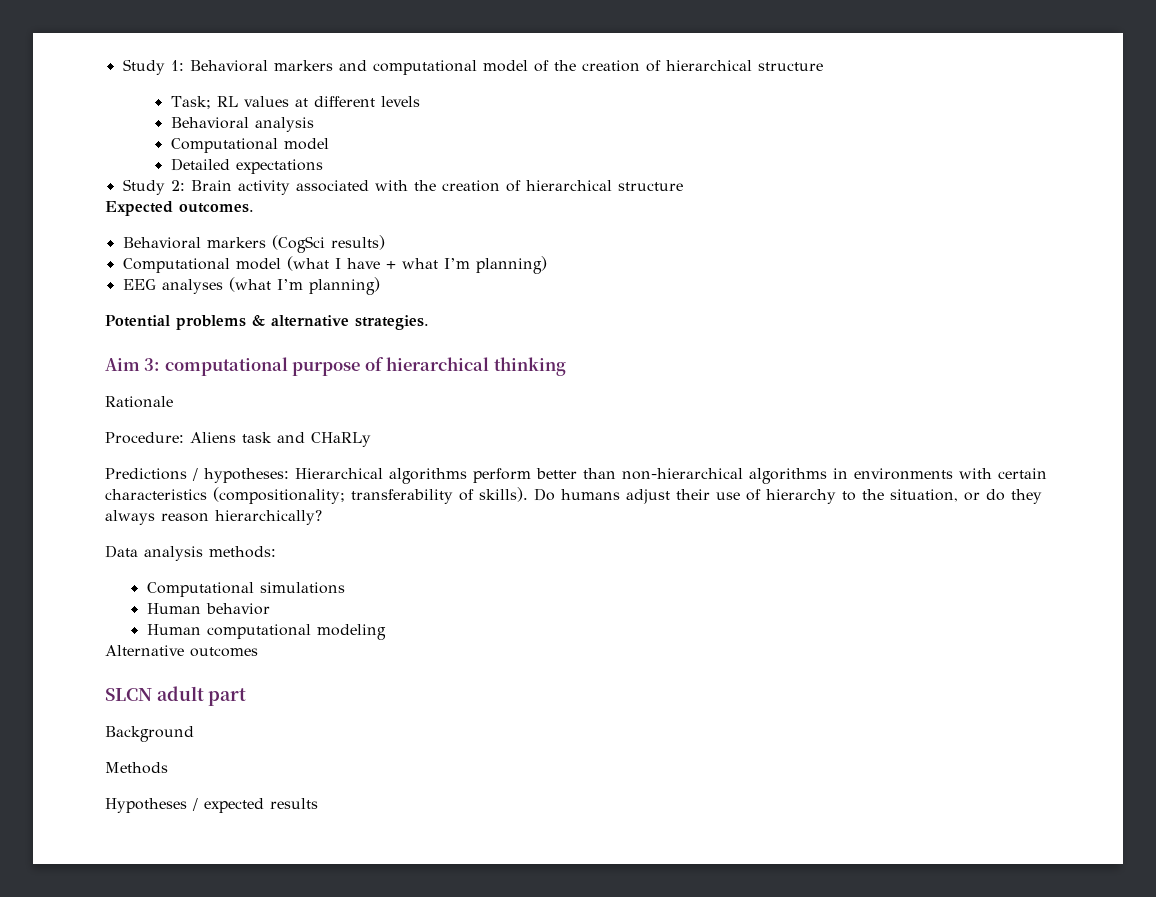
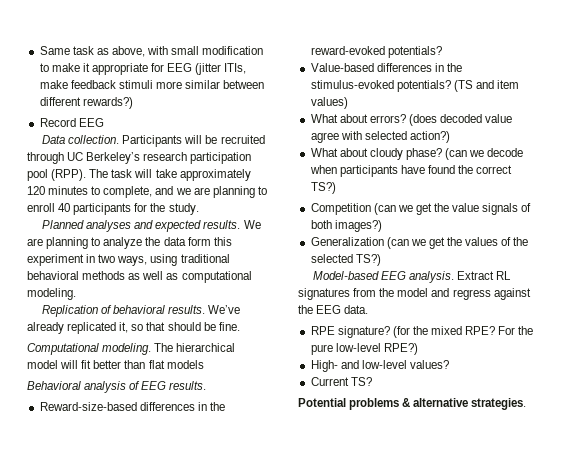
[122,59,823,75] [170,96,420,109] [170,117,314,132] [170,138,329,153] [170,158,323,174] [122,179,683,195] [105,201,254,216] [122,235,385,253] [122,256,547,274] [122,277,380,295] Study 1: Behavioral markers and computational model of the creation of hierarchical structure // Task; RL values at different levels // Behavioral analysis // Computational model // Detailed expectations // Study 2: Brain activity associated with the creation of hierarchical structure // Expected outcomes. // Behavioral markers (CogSci results) // Computational model (what I have + what I’m planning) // EEG analyses (what I’m planning) -> [39,46,264,57] [39,63,247,75] [39,80,265,89] [39,97,133,109] [39,118,104,127] [42,135,265,147] [27,152,252,164] [27,169,251,181] [27,186,267,198] [27,203,199,215] [42,220,261,232] [27,237,232,249] [27,254,230,266] [27,271,252,283] [27,288,76,300] [42,305,241,317] [27,322,240,334] [27,343,236,355] [27,360,204,369] [27,381,207,393] [39,402,225,411] [310,46,442,58] [310,63,462,72] [310,80,520,92] [310,97,348,109] [310,114,513,126] [310,131,450,143] [310,148,524,160] [309,165,513,177] [310,182,336,194] [310,203,532,215] [310,220,382,232] [310,237,529,249] [310,254,381,266] [313,271,512,283] [298,288,531,300] [298,305,369,314] [310,326,534,338] [310,343,418,355] [310,360,449,372] [310,377,372,386] Same task as above, with small modification to make it appropriate for EEG (jitter ITIs, make feedback stimuli more similar between different rewards?) // Record EEG // Data collection. Participants will be recruited through UC Berkeley’s research participation pool (RPP). The task will take approximately 120 minutes to complete, and we are planning to enroll 40 participants for the study. // Planned analyses and expected results. We are planning to analyze the data form this experiment in two ways, using traditional behavioral methods as well as computational modeling. // Replication of behavioral results. We’ve already replicated it, so that should be fine. // Computational modeling. The hierarchical model will fit better than flat models // Behavioral analysis of EEG results. // Reward-size-based differences in the reward-evoked potentials? // Value-based differences in the stimulus-evoked potentials? (TS and item values) // What about errors? (does decoded value agree with selected action?) // What about cloudy phase? (can we decode when participants have found the correct TS?) // Competition (can we get the value signals of both images?) // Generalization (can we get the values of the selected TS?) // Model-based EEG analysis. Extract RL signatures from the model and regress against the EEG data. // RPE signature? (for the mixed RPE? For the pure low-level RPE?) // High- and low-level values? // Current TS?
[105,357,566,376] [105,396,173,408] [105,432,371,447] [105,468,1047,484] [105,487,1042,504] [105,510,322,525] [105,545,276,561] [146,582,345,597] [146,603,270,615] [146,624,386,640] [105,645,258,657] [105,686,247,706] [105,726,194,742] [105,762,168,774] [105,798,318,813] // Aim 3: computational purpose of hierarchical thinking // Rationale // Procedure: Aliens task and CHaRLy // Predictions / hypotheses: Hierarchical algorithms perform better than non-hierarchical algorithms in environments with certain characteristics (compositionality; transferability of skills). Do humans adjust their use of hierarchy to the situation, or do they always reason hierarchically? // Data analysis methods: // Computational simulations // Human behavior // Human computational modeling // Alternative outcomes // SLCN adult part // Background // Methods // Hypotheses / expected results -> (527, 404) none

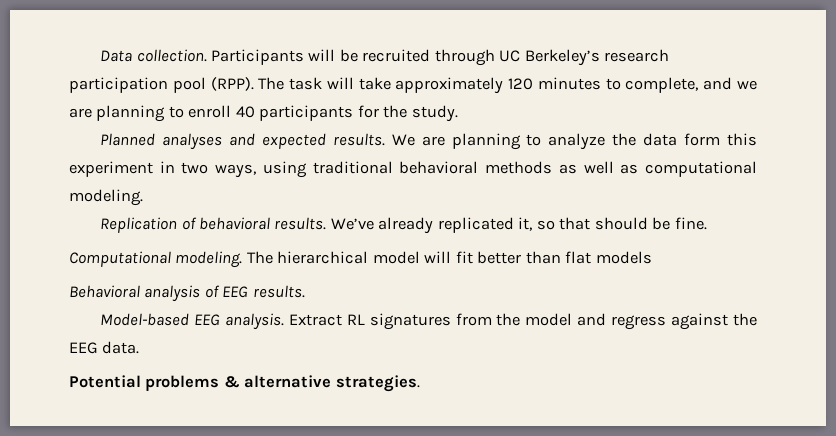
[39,46,264,57] [39,63,247,75] [39,80,265,89] [39,97,133,109] [39,118,104,127] Same task as above, with small modification to make it appropriate for EEG (jitter ITIs, make feedback stimuli more similar between different rewards?) // Record EEG // -> (100, 56) none
[39,402,225,411] [310,46,442,58] [310,63,462,72] [310,80,520,92] [310,97,348,109] [310,114,513,126] [310,131,450,143] [310,148,524,160] [309,165,513,177] [310,182,336,194] [310,203,532,215] [310,220,382,232] [310,237,529,249] [310,254,381,266] // Reward-size-based differences in the reward-evoked potentials? // Value-based differences in the stimulus-evoked potentials? (TS and item values) // What about errors? (does decoded value agree with selected action?) // What about cloudy phase? (can we decode when participants have found the correct TS?) // Competition (can we get the value signals of both images?) // Generalization (can we get the values of the selected TS?) -> (305, 291) none
[310,326,534,338] [310,343,418,355] [310,360,449,372] [310,377,372,386] // RPE signature? (for the mixed RPE? For the pure low-level RPE?) // High- and low-level values? // Current TS? -> (140, 347) none

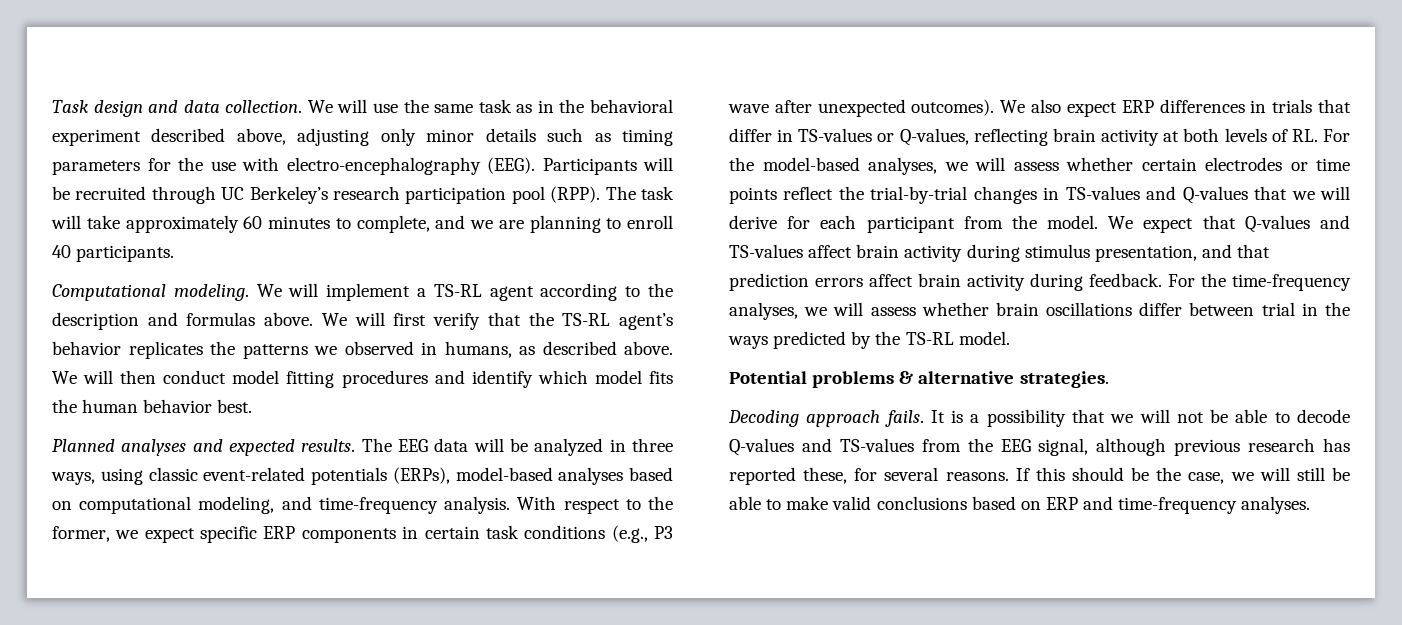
[100,49,207,62] Data collection. -> [52,99,673,117] [52,128,674,146] [52,157,535,175] Task design and data collection. We will use the same task as in the behavioral experiment described above, adjusting only minor details such as timing parameters for the use with electro-encephalography (EEG).
[508,78,534,90] 120 -> [243,216,263,229] 60
[259,105,458,122] participants for the study. -> [76,245,175,262] [52,283,673,301] [52,312,674,330] [52,341,673,359] [52,370,673,388] [52,399,253,413] participants. // Computational modeling. We will implement a TS-RL agent according to the description and formulas above. We will first verify that the TS-RL agent’s behavior replicates the patterns we observed in humans, as described above. We will then conduct model fitting procedures and identify which model fits the human behavior best.
[391,133,757,150] [69,161,758,178] [69,189,143,206] [100,217,707,234] [69,251,652,268] [69,285,305,302] [100,313,757,330] [69,341,140,354] We are planning to analyze the data form this experiment in two ways, using traditional behavioral methods as well as computational modeling. // Replication of behavioral results. We’ve already replicated it, so that should be fine. // Computational modeling. The hierarchical model will fit better than flat models // Behavioral analysis of EEG results. // Model-based EEG analysis. Extract RL signatures from the model and regress against the EEG data. -> [361,438,673,456] [51,467,673,485] [52,496,673,514] [52,525,673,543] [728,99,1351,117] [729,128,1350,146] [729,157,1350,175] [729,186,1350,204] [729,215,1350,233] [729,244,1271,262] [729,273,1351,291] [729,302,1350,320] [728,331,1010,349] The EEG data will be analyzed in three ways, using classic event-related potentials (ERPs), model-based analyses based on computational modeling, and time-frequency analysis. With respect to the former, we expect specific ERP components in certain task conditions (e.g., P3 wave after unexpected outcomes). We also expect ERP differences in trials that differ in TS-values or Q-values, reflecting brain activity at both levels of RL. For the model-based analyses, we will assess whether certain electrodes or time points reflect the trial-by-trial changes in TS-values and Q-values that we will derive for each participant from the model. We expect that Q-values and TS-values affect brain activity during stimulus presentation, and that prediction errors affect brain activity during feedback. For the time-frequency analyses, we will assess whether brain oscillations differ between trial in the ways predicted by the TS-RL model.
(420, 383) none -> [728,409,1350,427] [729,438,1350,456] [729,467,1350,485] [729,496,1311,514] // Decoding approach fails. It is a possibility that we will not be able to decode Q-values and TS-values from the EEG signal, although previous research has reported these, for several reasons. If this should be the case, we will still be able to make valid conclusions based on ERP and time-frequency analyses.

